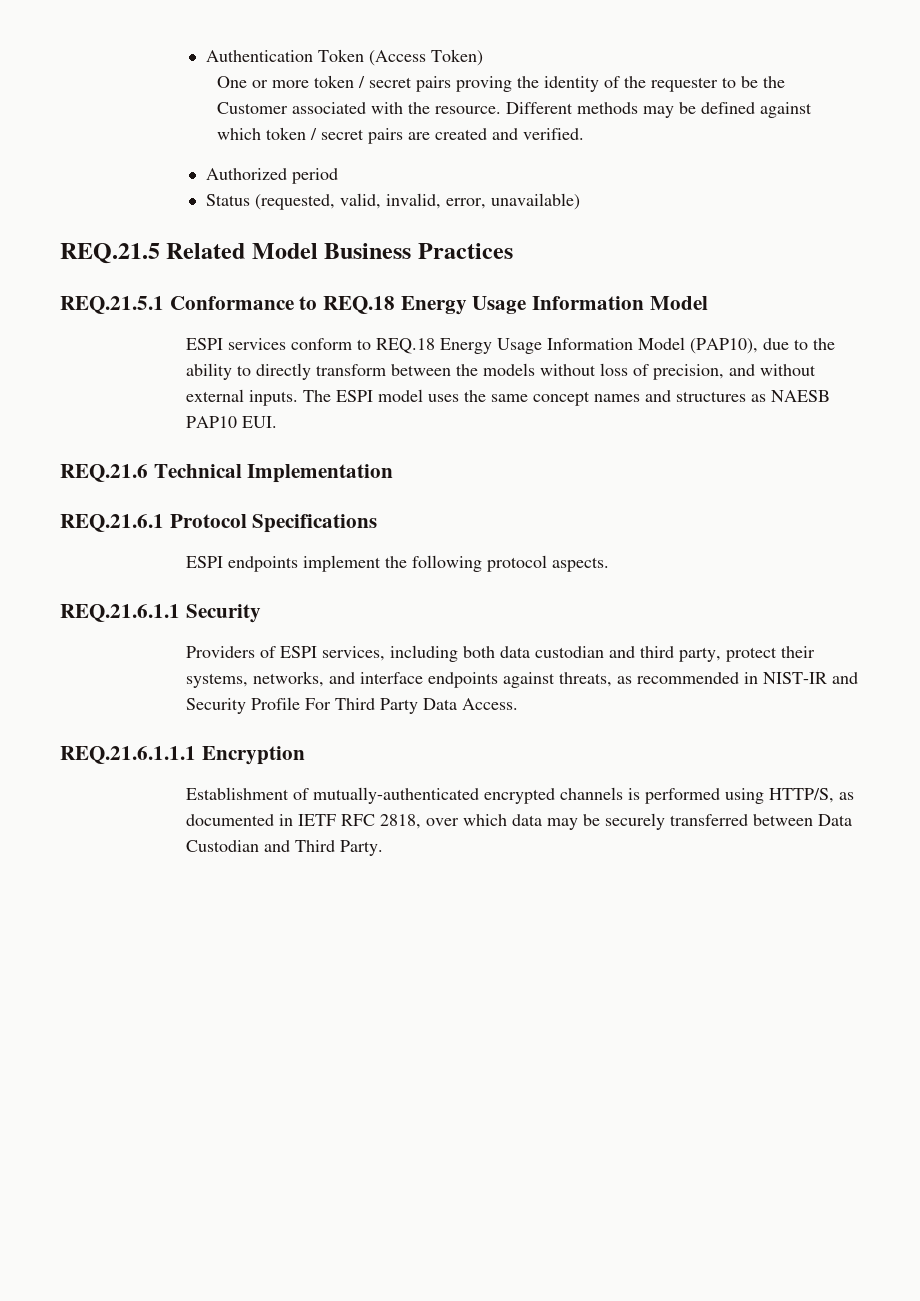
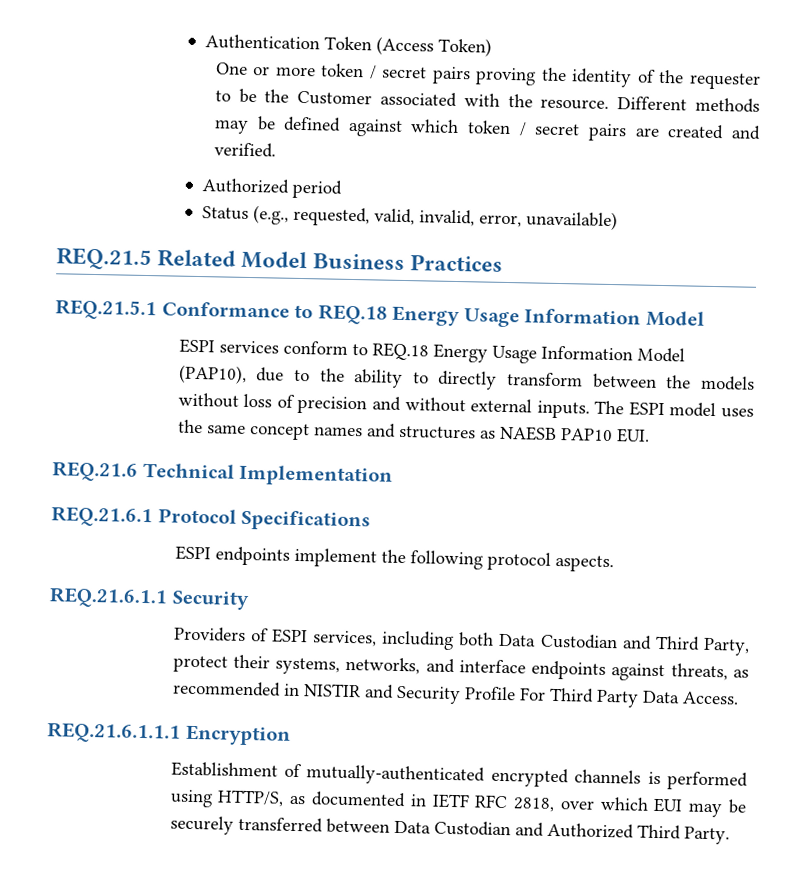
[254,194,335,210] (requested, -> [253,205,371,227] (e.g., requested,
[652,364,724,380] precision, -> [297,395,368,415] precision
[499,646,721,662] data custodian and third party, -> [499,633,750,656] Data Custodian and Third Party,
[762,672,827,684] NIST-IR -> [303,683,361,698] NISTIR
[511,814,542,826] data -> [653,797,684,813] EUI
(290, 846) none -> [546,822,634,839] Authorized

